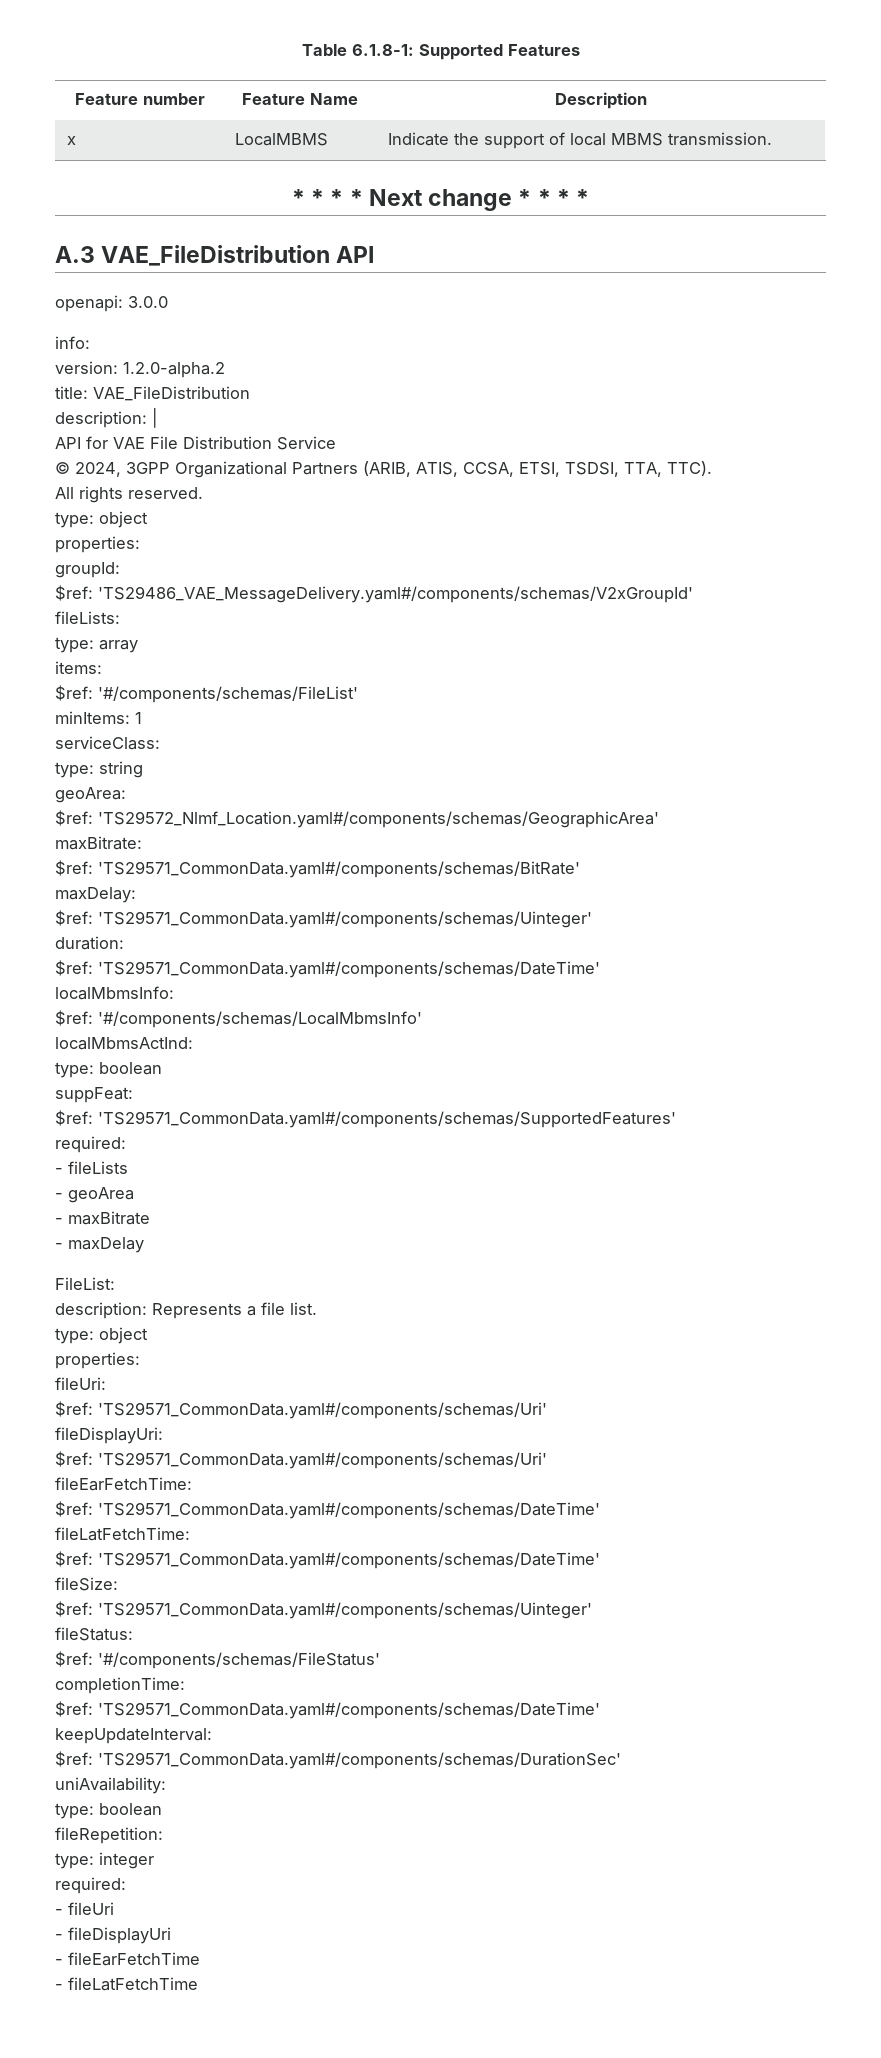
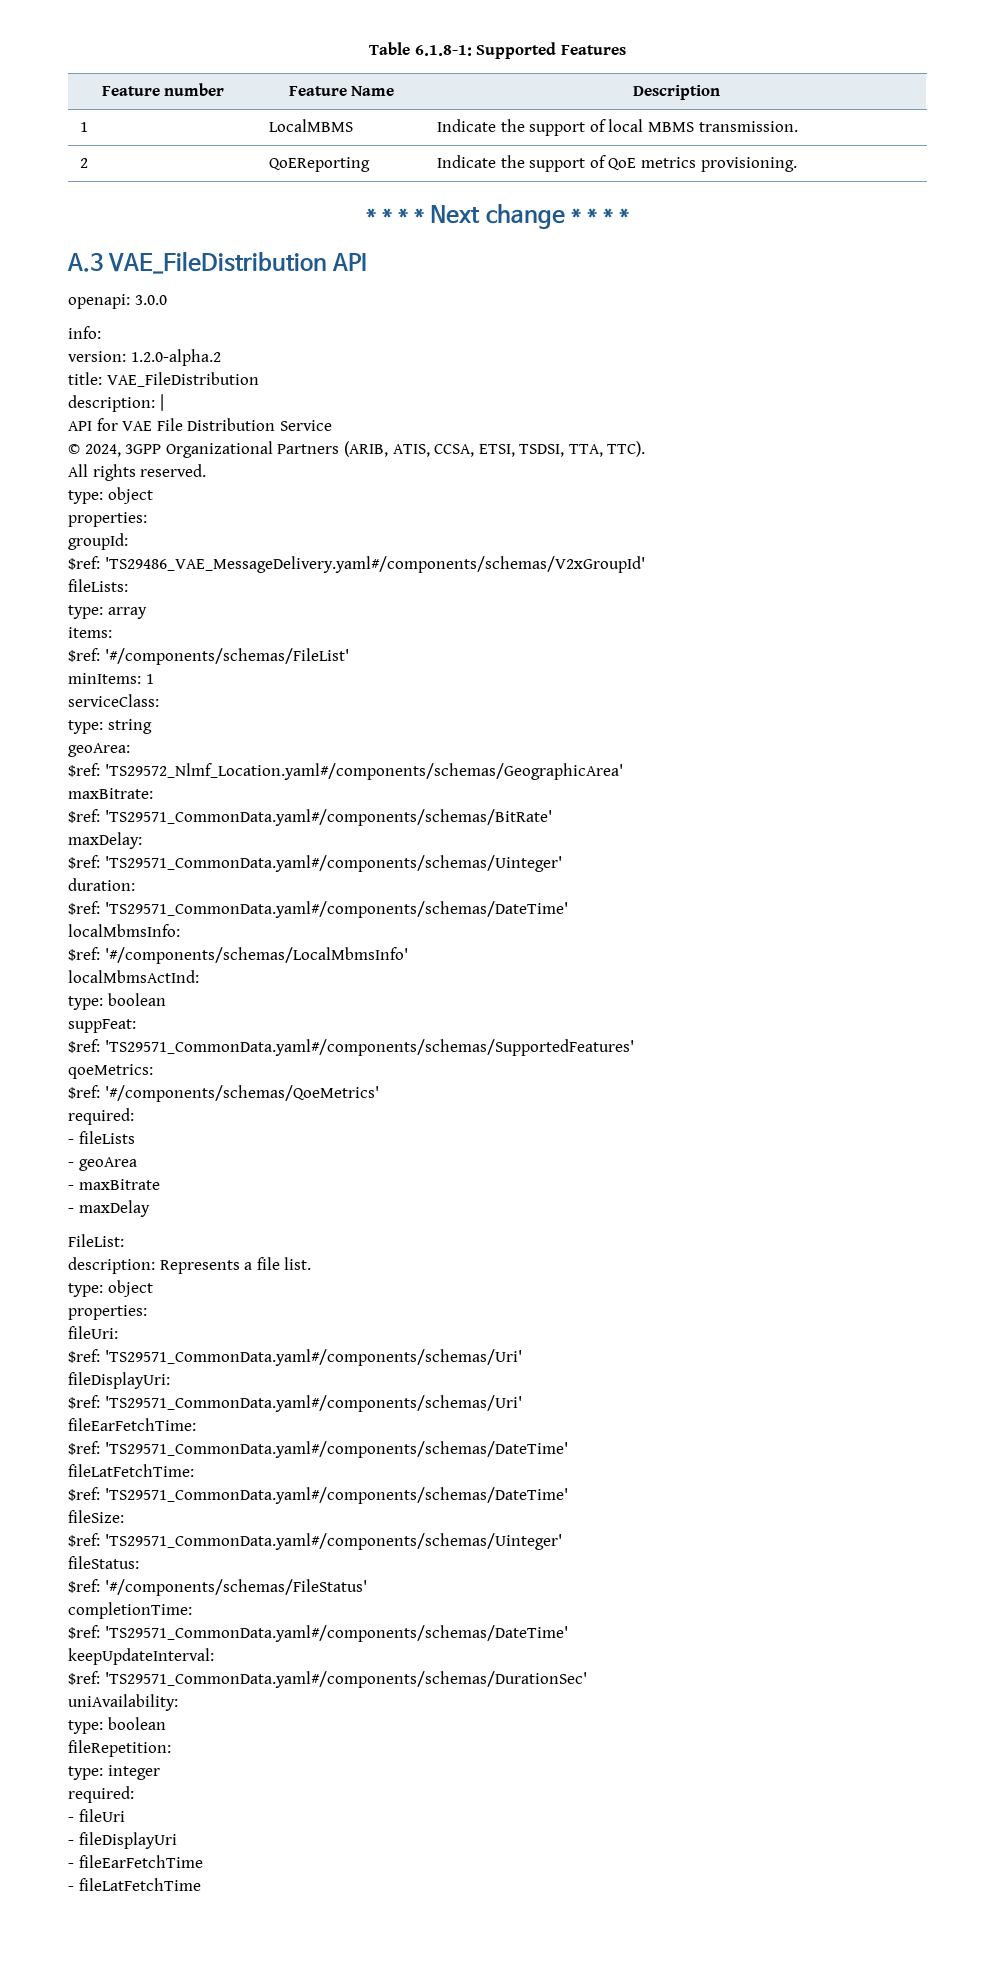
[66,136,76,145] x -> [79,122,88,132] 1
(772, 139) none -> [79,158,88,168] [268,157,370,172] [436,155,797,172] // 2 | QoEReporting | Indicate the support of QoE metrics provisioning.
(676, 1119) none -> [68,1064,153,1079] [68,1085,379,1102] // qoeMetrics: // $ref: '#/components/schemas/QoeMetrics'

